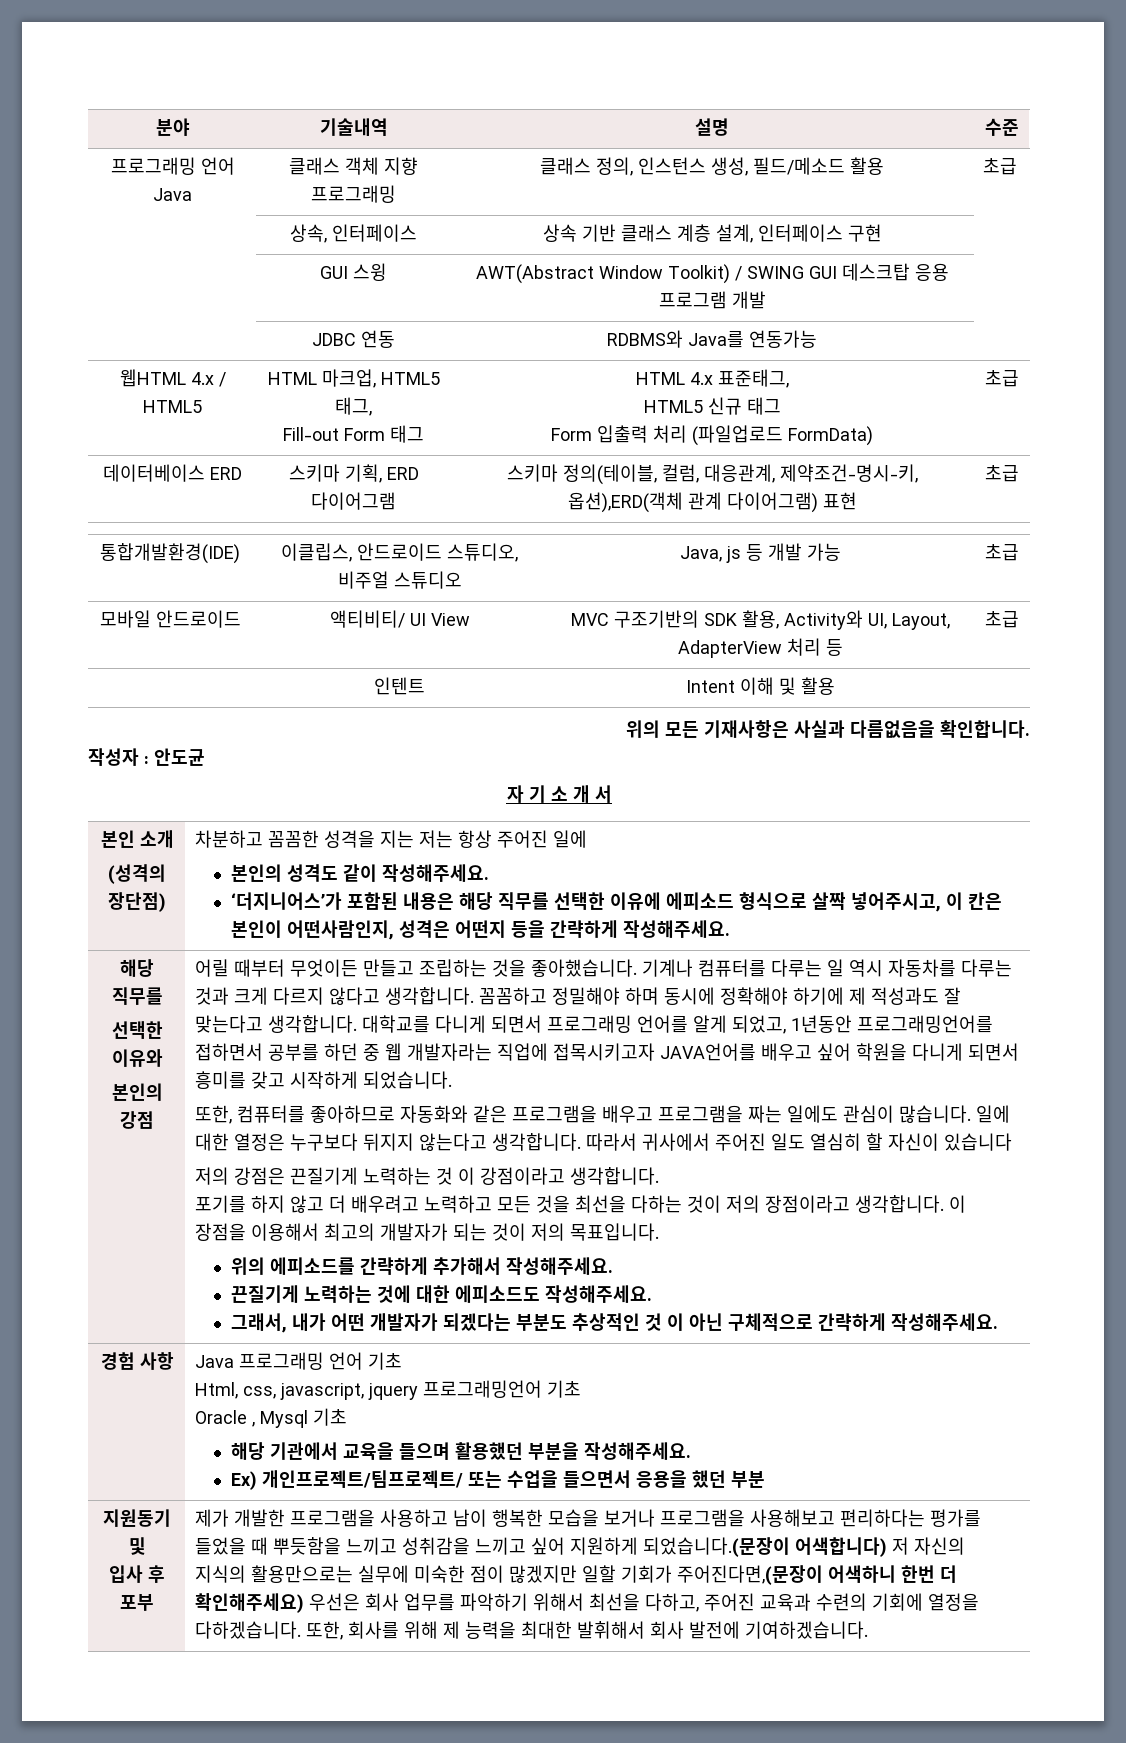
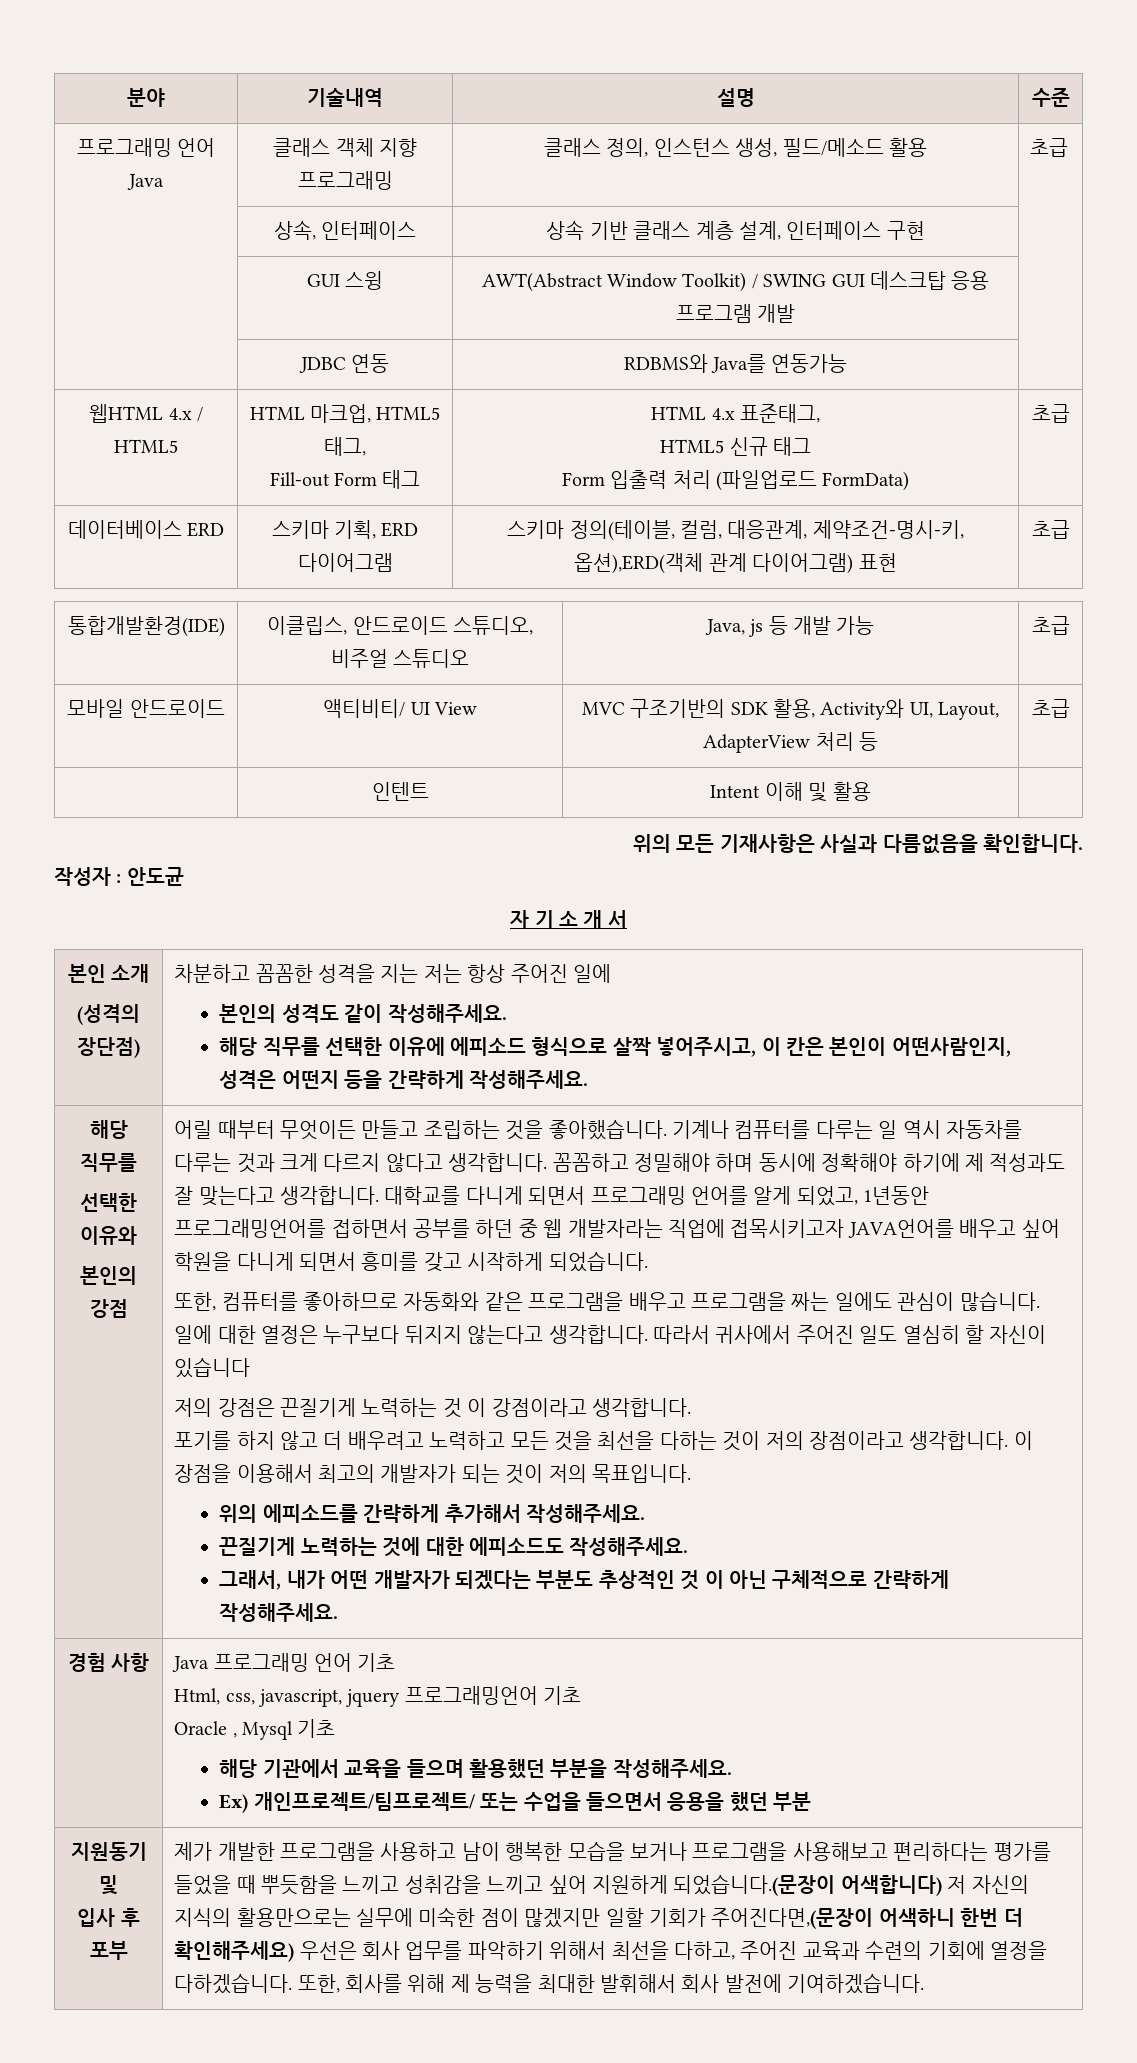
[230,892,454,910] ‘더지니어스’가 포함된 내용은 -> (507, 1013) none

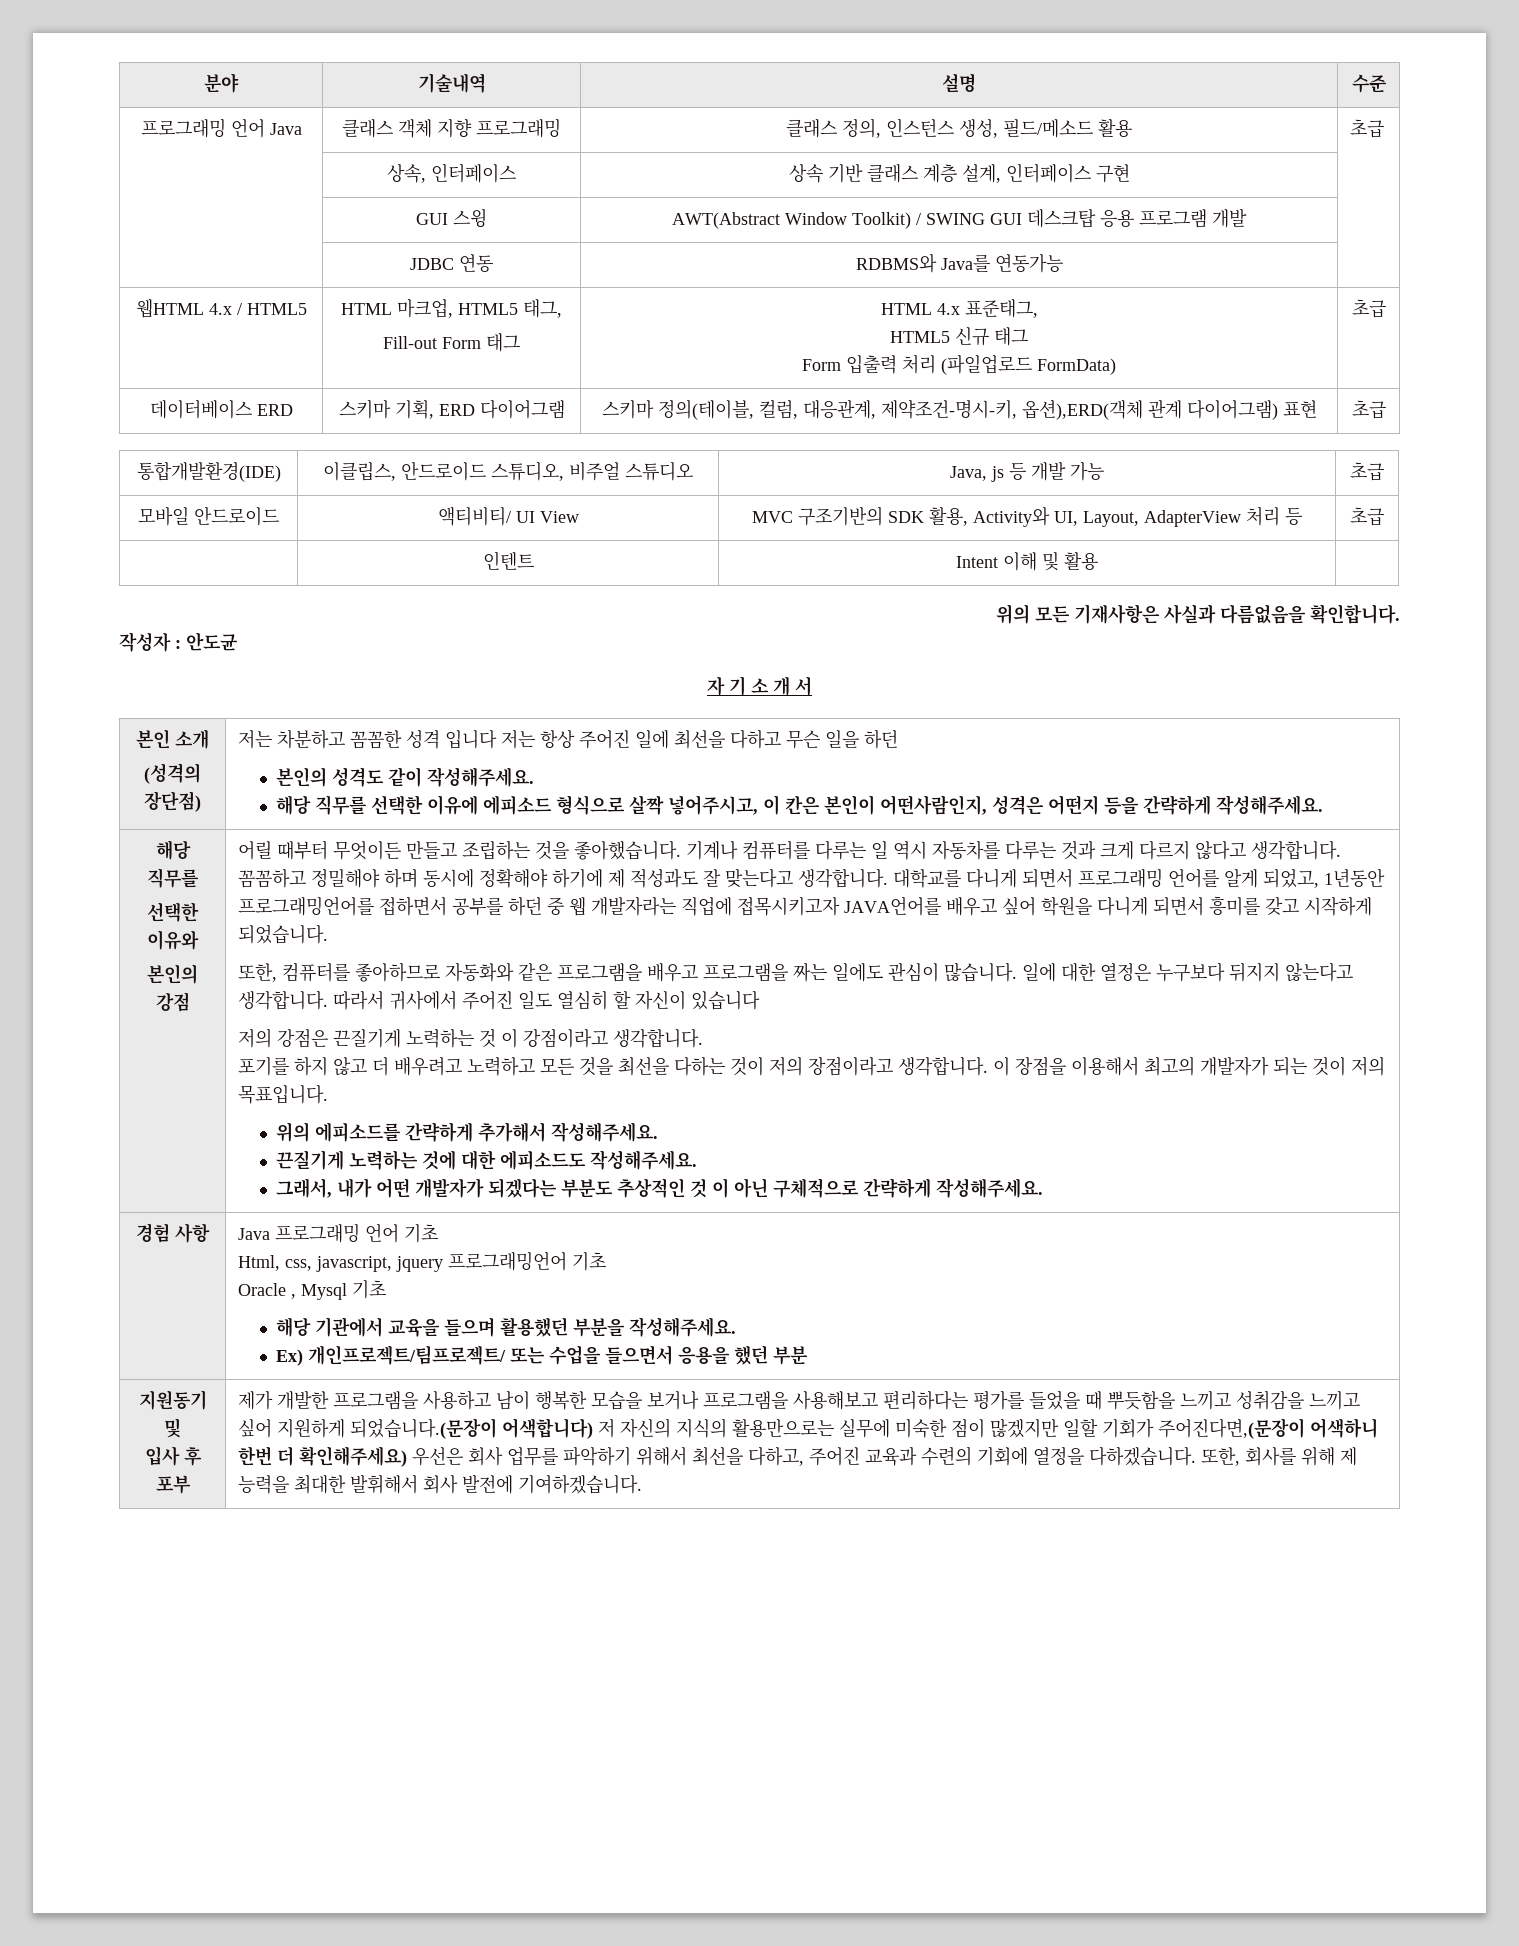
(140, 1047) none -> [237,730,272,749] 저는
[317,964,419,983] 성격을 지는 -> [405,729,497,749] 성격 입니다
(611, 973) none -> [673,729,898,749] 최선을 다하고 무슨 일을 하던

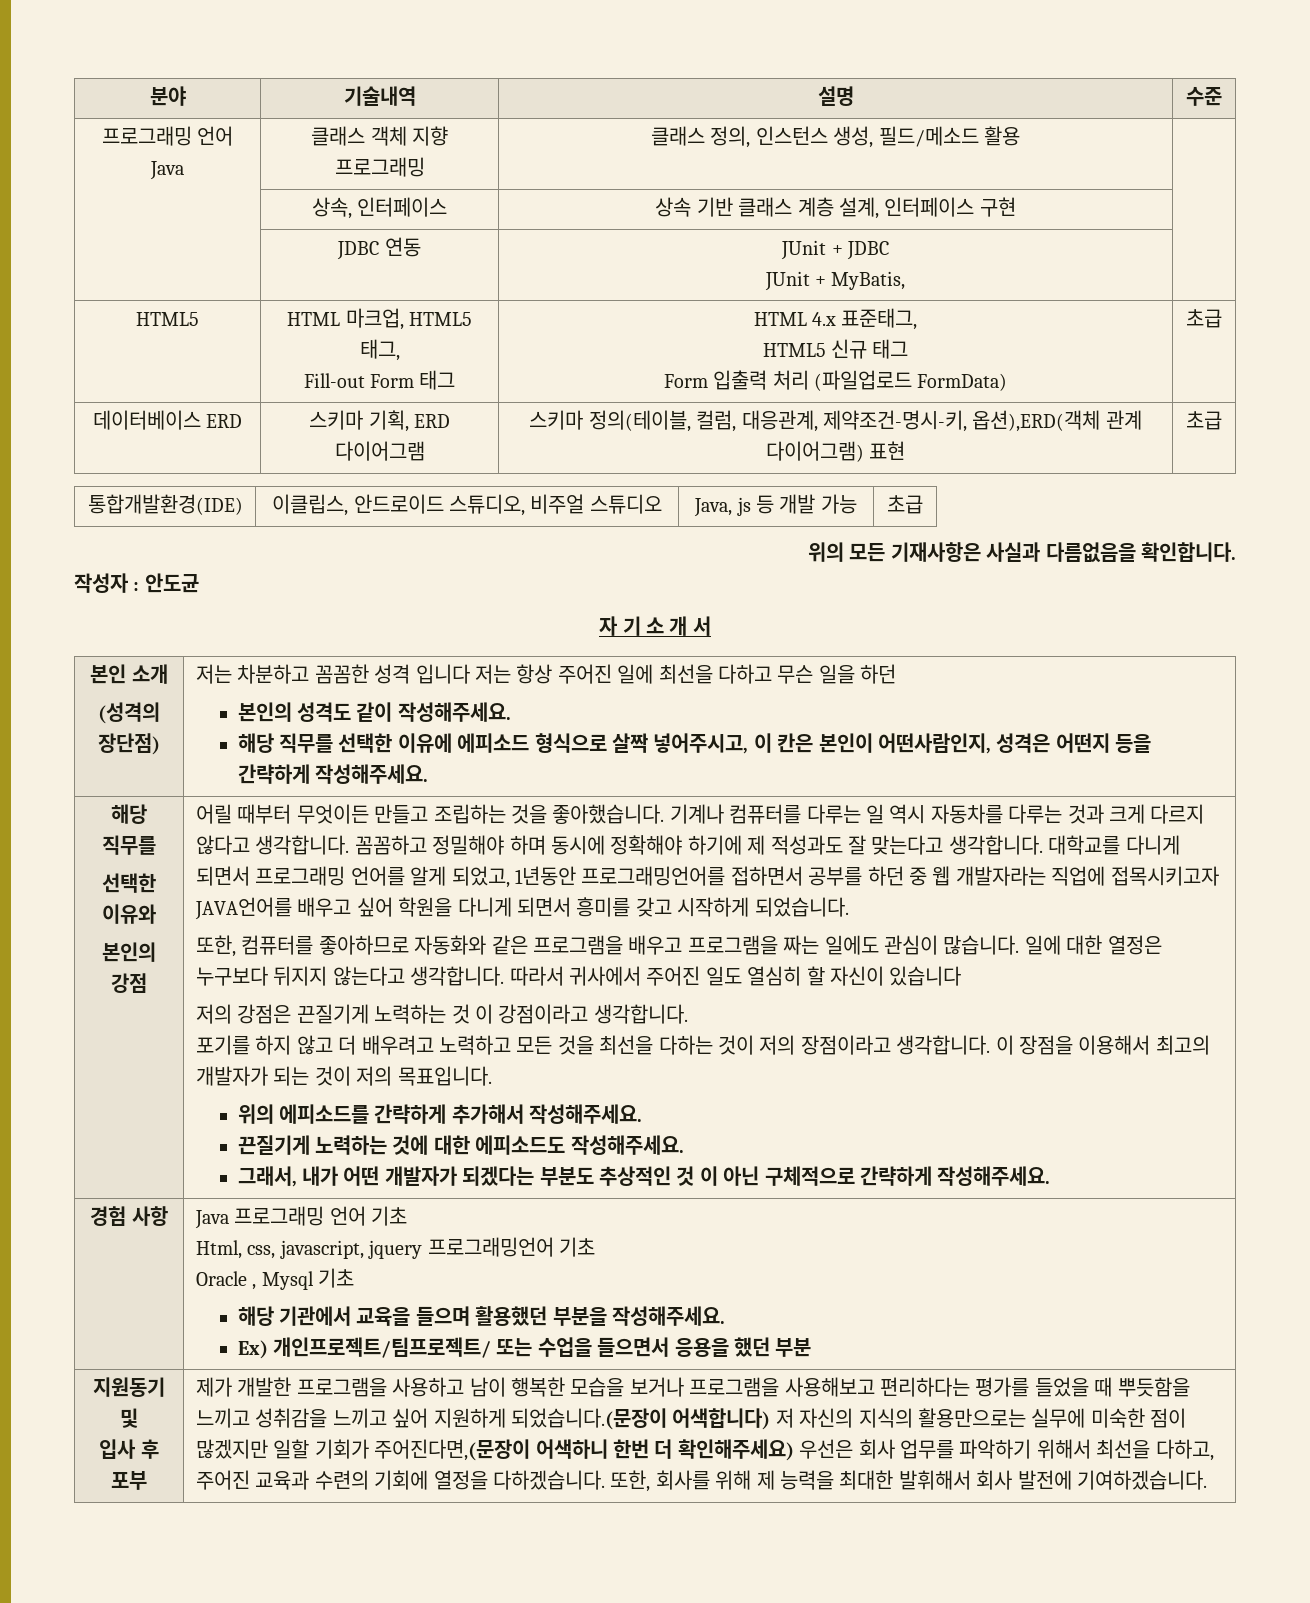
[1349,119,1384,138] 초급 -> (1020, 136) none
[416,208,487,228] [672,208,1247,229] [410,254,493,272] [855,253,1063,273] [135,299,242,318] GUI 스윙 | AWT(Abstract Window Toolkit) / SWING GUI 데스크탑 응용 프로그램 개발 | // | JDBC 연동 | RDBMS와 Java를 연동가능 | // 웹HTML 4.x / -> [337,237,421,260] [781,240,889,260] [764,271,906,291] JDBC 연동 | JUnit + JDBC // JUnit + MyBatis, | //
[138,506,279,526] [437,506,579,526] [752,506,1302,527] [1350,507,1384,526] [482,551,534,570] [956,552,1098,571] // 모바일 안드로이드 | 액티비티/ UI View | MVC 구조기반의 SDK 활용, Activity와 UI, Layout, AdapterView 처리 등 | 초급 // | 인텐트 | Intent 이해 및 활용 | -> (923, 504) none

